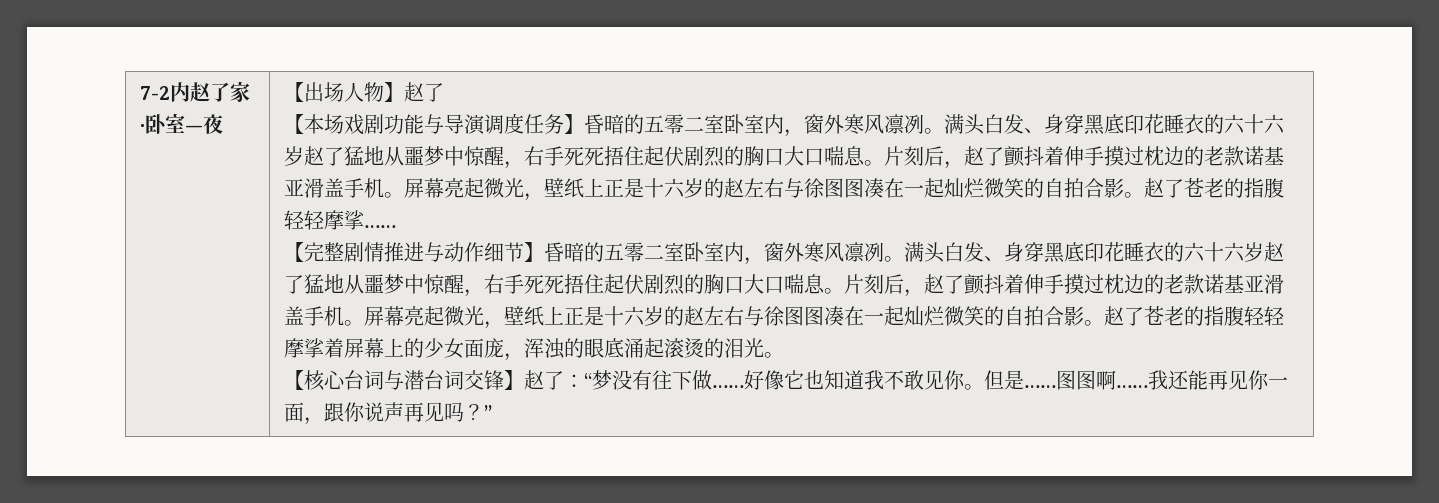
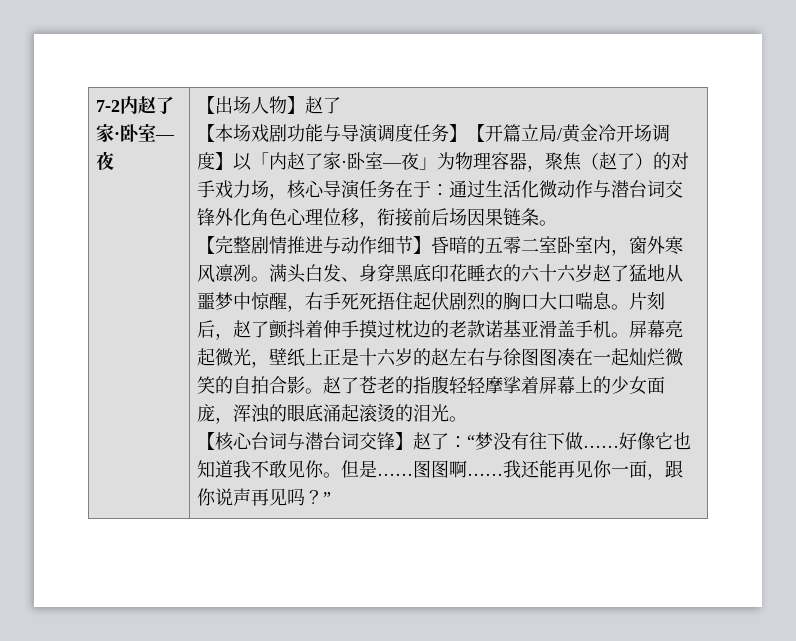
[584,114,1286,137] [284,146,1285,169] [284,178,1285,201] [284,210,397,230] 昏暗的五零二室卧室内，窗外寒风凛冽。满头白发、身穿黑底印花睡衣的六十六岁赵了猛地从噩梦中惊醒，右手死死捂住起伏剧烈的胸口大口喘息。片刻后，赵了颤抖着伸手摸过枕边的老款诺基亚滑盖手机。屏幕亮起微光，壁纸上正是十六岁的赵左右与徐图图凑在一起灿烂微笑的自拍合影。赵了苍老的指腹轻轻摩挲…… -> [466,124,670,143] [196,152,689,172] [196,180,683,200] [196,208,557,228] 【开篇立局/黄金冷开场调度】以「内赵了家·卧室—夜」为物理容器，聚焦（赵了）的对手戏力场，核心导演任务在于：通过生活化微动作与潜台词交锋外化角色心理位移，衔接前后场因果链条。

